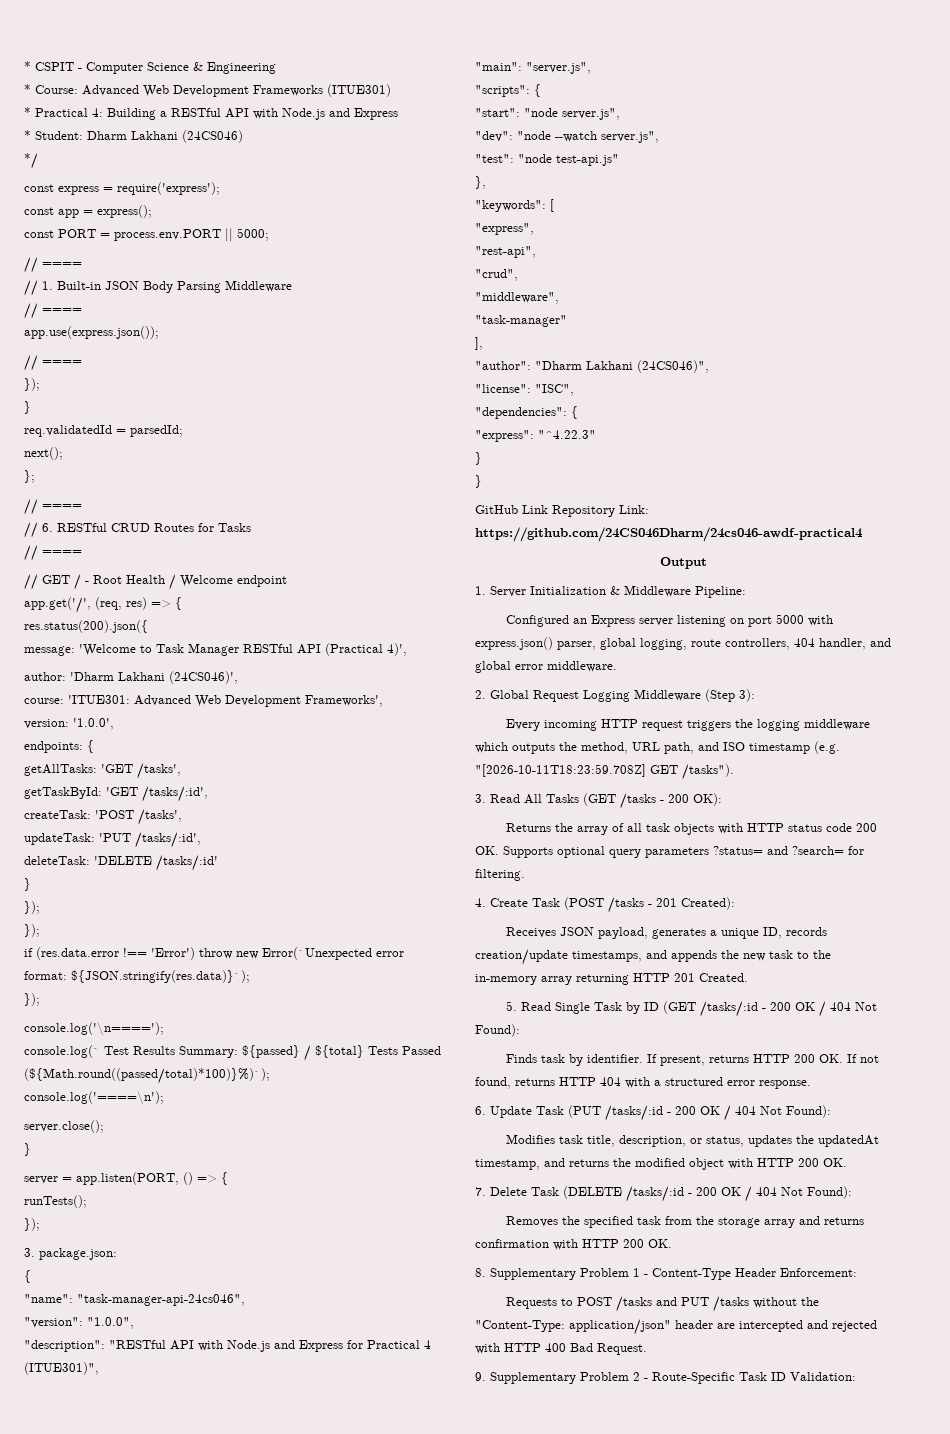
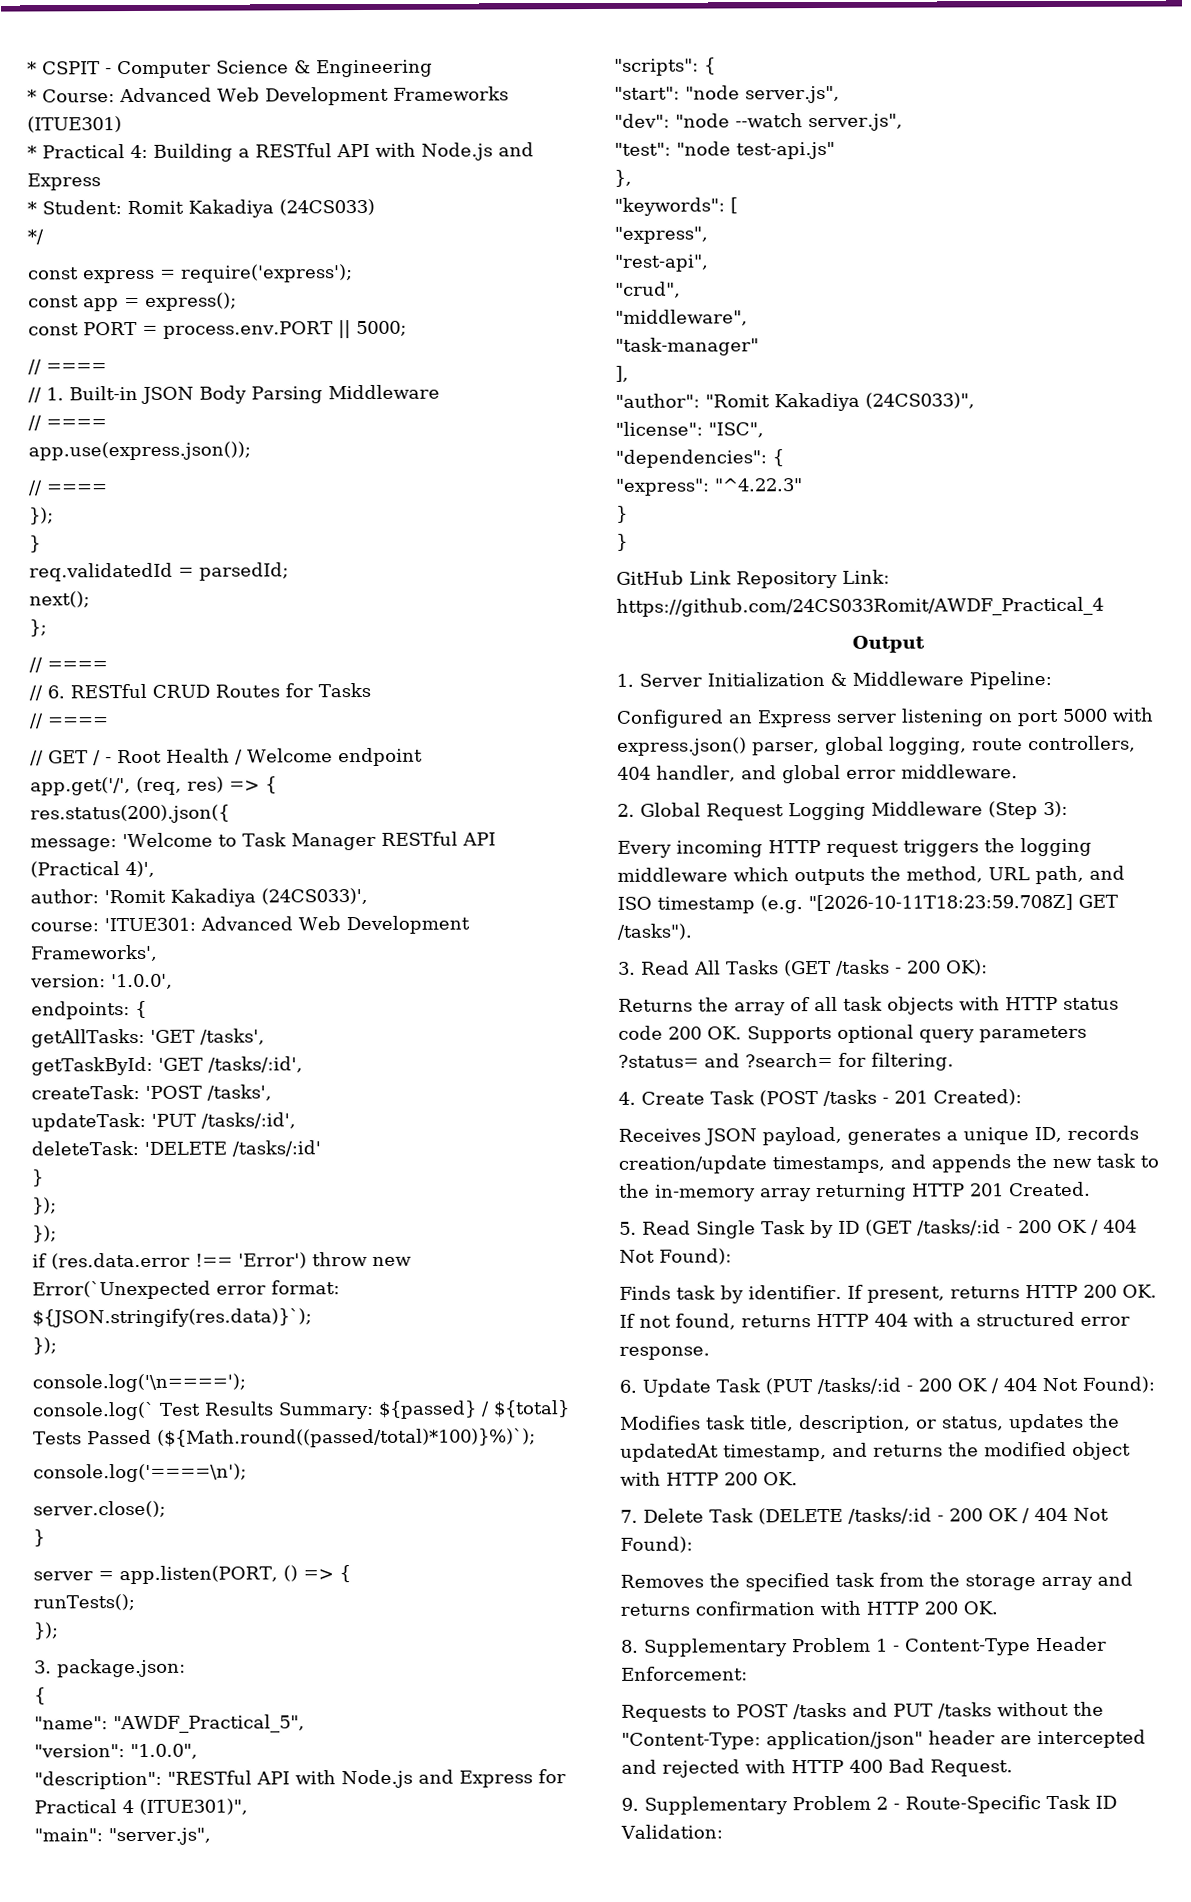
[87,130,243,143] Dharm Lakhani (24CS046) -> [127,198,375,218] Romit Kakadiya (24CS033)
[70,671,238,684] 'Dharm Lakhani (24CS046)', -> [104,887,368,907] 'Romit Kakadiya (24CS033)',
[77,1294,245,1306] "task-manager-api-24cs046", -> [113,1714,305,1734] "AWDF_Practical_5",
[535,360,709,373] "Dharm Lakhani (24CS046)", -> [705,392,975,412] "Romit Kakadiya (24CS033)",
[475,527,863,542] https://github.com/24CS046Dharm/24cs046-awdf-practical4 -> [616,596,1104,617] https://github.com/24CS033Romit/AWDF_Practical_4

